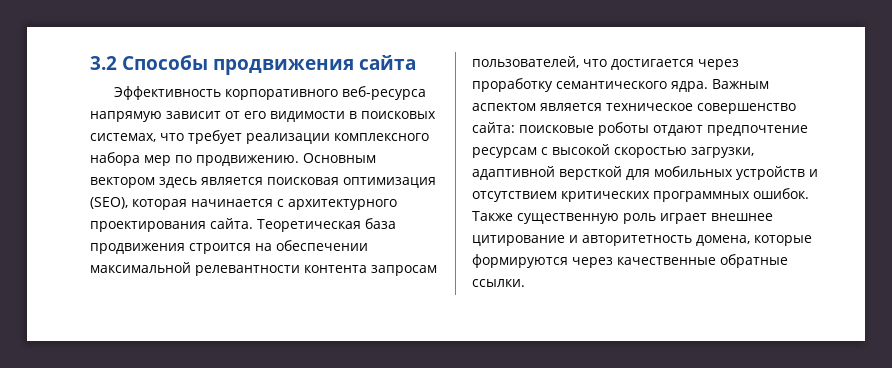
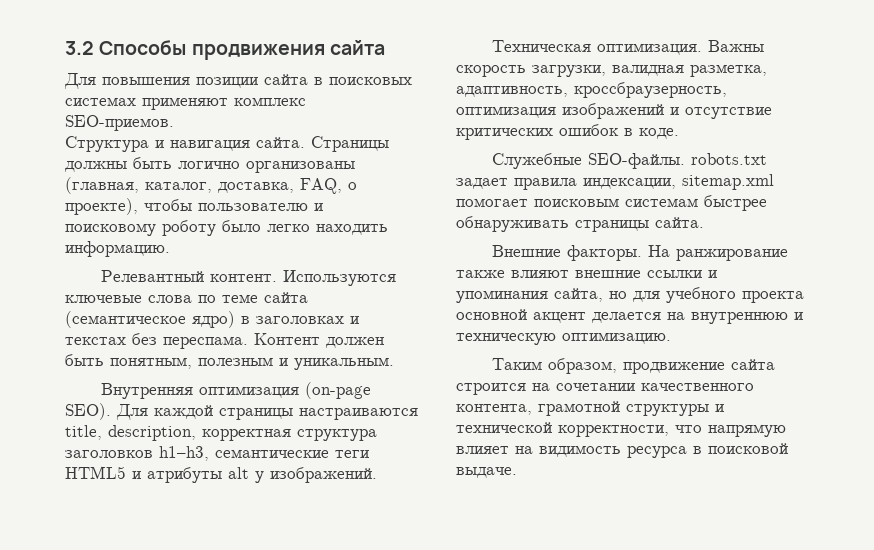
[113,86,426,100] [90,111,436,122] [90,130,429,144] [90,152,376,166] [90,177,436,188] [90,197,397,210] [90,218,396,232] [90,240,368,254] [90,262,437,276] [472,56,739,70] [472,78,769,92] [472,103,796,114] [472,122,808,136] [472,144,754,158] [472,166,818,180] [472,188,809,202] [472,211,773,224] [472,235,812,246] [472,254,788,268] [472,279,525,287] Эффективность корпоративного веб-ресурса напрямую зависит от его видимости в поисковых системах, что требует реализации комплексного набора мер по продвижению. Основным вектором здесь является поисковая оптимизация (SEO), которая начинается с архитектурного проектирования сайта. Теоретическая база продвижения строится на обеспечении максимальной релевантности контента запросам пользователей, что достигается через проработку семантического ядра. Важным аспектом является техническое совершенство сайта: поисковые роботы отдают предпочтение ресурсам с высокой скоростью загрузки, адаптивной версткой для мобильных устройств и отсутствием критических программных ошибок. Также существенную роль играет внешнее цитирование и авторитетность домена, которые формируются через качественные обратные ссылки. -> [64,73,412,89] [65,97,306,110] [65,115,174,131] [65,136,389,152] [65,157,355,173] [65,177,357,194] [65,198,323,215] [65,220,388,236] [65,241,170,257] [100,270,396,286] [65,292,308,303] [65,311,359,328] [65,333,384,349] [65,354,394,370] [100,382,371,399] [65,403,418,420] [65,425,377,441] [65,446,369,461] [65,466,377,483] [491,40,764,55] [456,64,767,77] [456,82,727,98] [456,103,772,119] [456,124,679,140] [491,153,767,169] [456,174,774,190] [456,195,767,211] [456,216,704,232] [491,245,788,261] [456,270,717,278] [456,287,804,303] [456,309,803,324] [456,332,671,345] [491,358,775,374] [456,383,754,395] [456,401,724,416] [456,422,786,437] [456,443,788,458] [456,467,517,478] Для повышения позиции сайта в поисковых системах применяют комплекс SEO-приемов. // Структура и навигация сайта. Страницы должны быть логично организованы (главная, каталог, доставка, FAQ, о проекте), чтобы пользователю и поисковому роботу было легко находить информацию. // Релевантный контент. Используются ключевые слова по теме сайта (семантическое ядро) в заголовках и текстах без переспама. Контент должен быть понятным, полезным и уникальным. // Внутренняя оптимизация (on-page SEO). Для каждой страницы настраиваются title, description, корректная структура заголовков h1–h3, семантические теги HTML5 и атрибуты alt у изображений. // Техническая оптимизация. Важны скорость загрузки, валидная разметка, адаптивность, кроссбраузерность, оптимизация изображений и отсутствие критических ошибок в коде. // Служебные SEO-файлы. robots.txt задает правила индексации, sitemap.xml помогает поисковым системам быстрее обнаруживать страницы сайта. // Внешние факторы. На ранжирование также влияют внешние ссылки и упоминания сайта, но для учебного проекта основной акцент делается на внутреннюю и техническую оптимизацию. // Таким образом, продвижение сайта строится на сочетании качественного контента, грамотной структуры и технической корректности, что напрямую влияет на видимость ресурса в поисковой выдаче.

